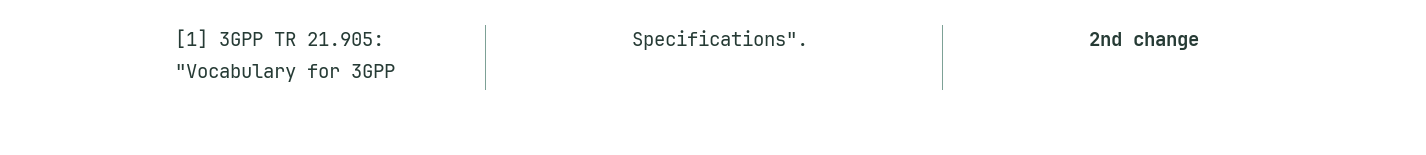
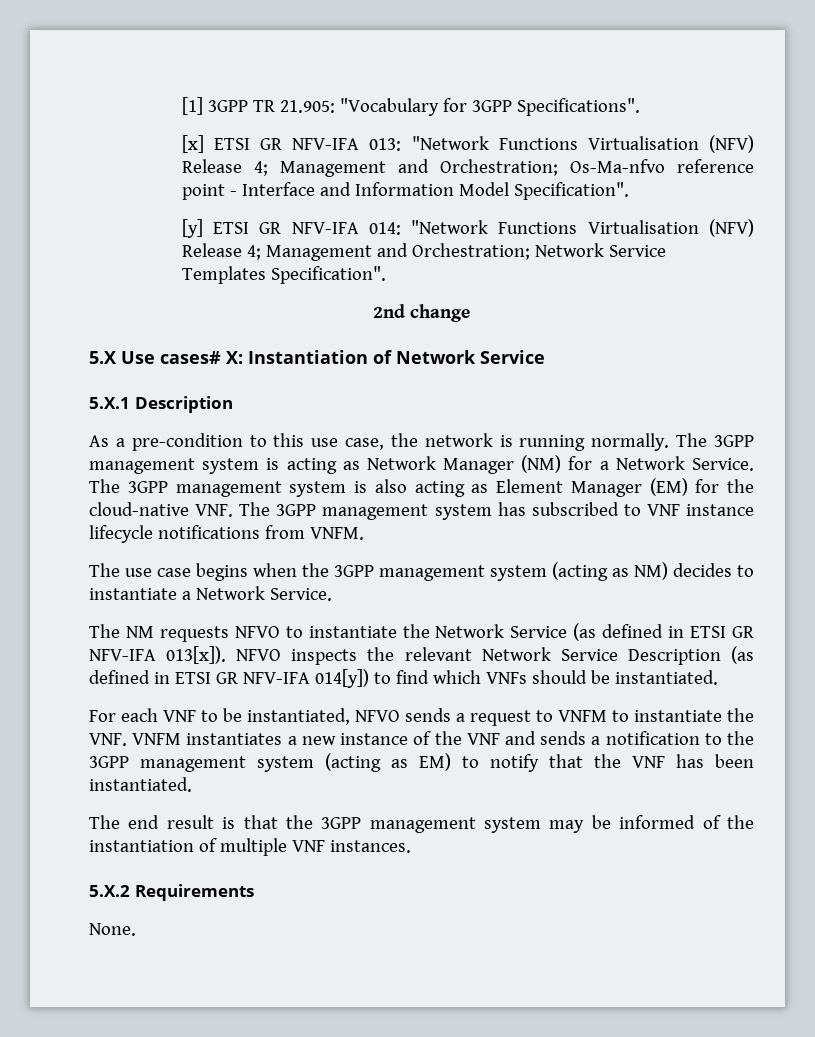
[1088,32,1199,50] 2nd change -> [181,135,754,153] [181,159,754,177] [181,182,629,200] [181,219,754,238] [181,243,666,261] [181,266,386,284] [373,304,470,322] [89,350,545,364] [89,396,233,413] [89,433,754,451] [89,455,754,474] [89,478,754,497] [89,502,755,520] [89,525,364,543] [89,562,754,581] [89,586,332,601] [89,623,754,642] [89,646,754,665] [89,669,718,688] [89,708,754,726] [89,731,754,746] [89,753,754,772] [89,777,192,792] [89,815,755,833] [89,838,411,856] [89,884,254,901] [89,923,136,936] [x] ETSI GR NFV-IFA 013: "Network Functions Virtualisation (NFV) Release 4; Management and Orchestration; Os-Ma-nfvo reference point - Interface and Information Model Specification". // [y] ETSI GR NFV-IFA 014: "Network Functions Virtualisation (NFV) Release 4; Management and Orchestration; Network Service Templates Specification". // 2nd change // 5.X Use cases# X: Instantiation of Network Service // 5.X.1 Description // As a pre-condition to this use case, the network is running normally. The 3GPP management system is acting as Network Manager (NM) for a Network Service. The 3GPP management system is also acting as Element Manager (EM) for the cloud-native VNF. The 3GPP management system has subscribed to VNF instance lifecycle notifications from VNFM. // The use case begins when the 3GPP management system (acting as NM) decides to instantiate a Network Service. // The NM requests NFVO to instantiate the Network Service (as defined in ETSI GR NFV-IFA 013[x]). NFVO inspects the relevant Network Service Description (as defined in ETSI GR NFV-IFA 014[y]) to find which VNFs should be instantiated. // For each VNF to be instantiated, NFVO sends a request to VNFM to instantiate the VNF. VNFM instantiates a new instance of the VNF and sends a notification to the 3GPP management system (acting as EM) to notify that the VNF has been instantiated. // The end result is that the 3GPP management system may be informed of the instantiation of multiple VNF instances. // 5.X.2 Requirements // None.

